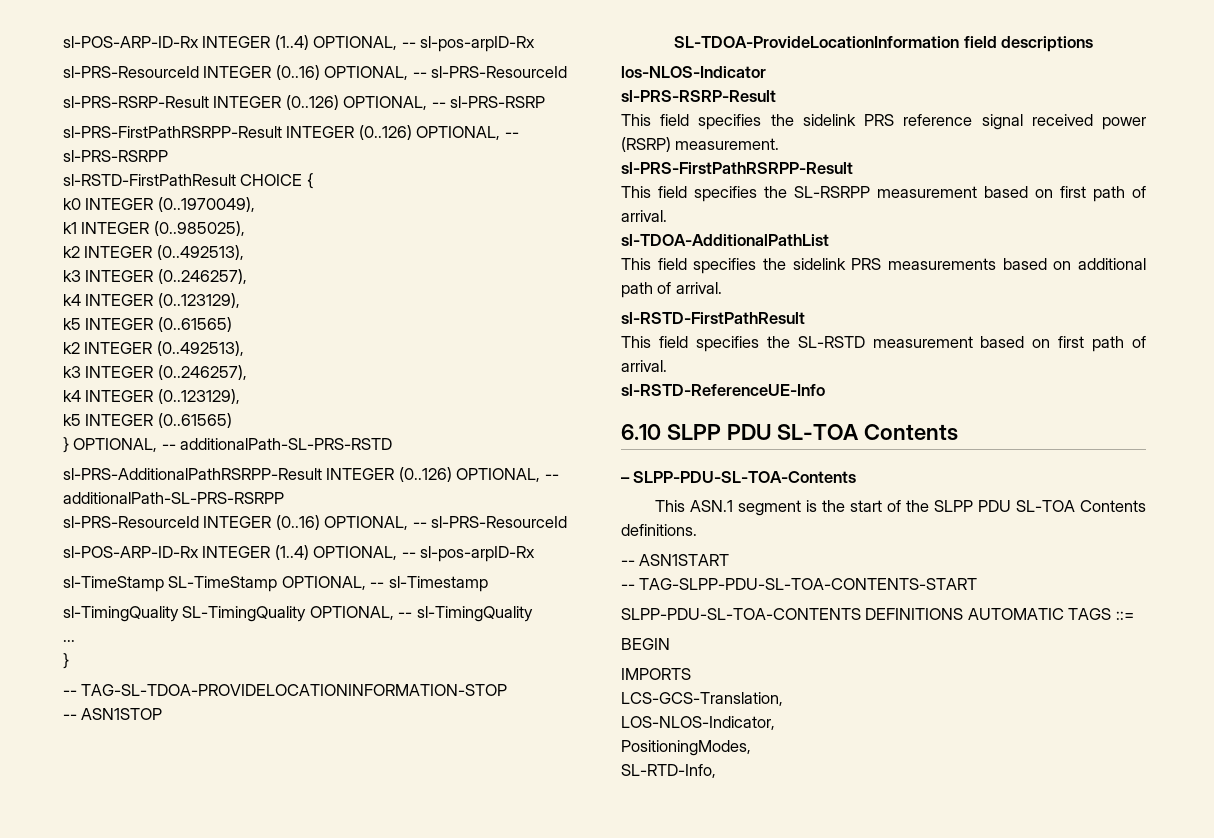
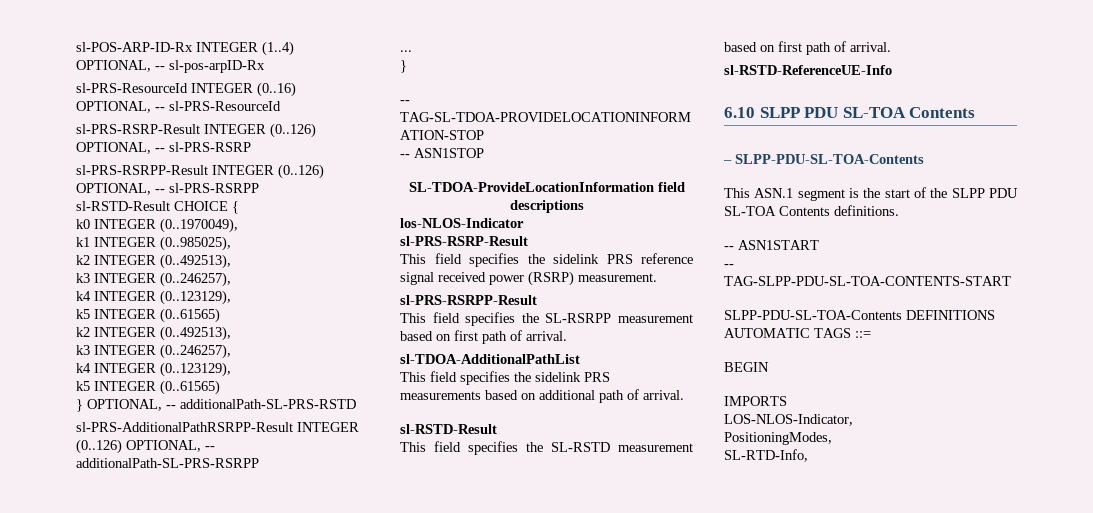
[63,126,282,138] sl-PRS-FirstPathRSRPP-Result -> [76,165,208,175] sl-PRS-RSRPP-Result
[63,174,236,186] sl-RSTD-FirstPathResult -> [76,201,170,211] sl-RSTD-Result
[63,515,568,530] [63,545,536,562] [63,576,488,592] [63,606,533,622] // sl-PRS-ResourceId INTEGER (0..16) OPTIONAL, -- sl-PRS-ResourceId // sl-POS-ARP-ID-Rx INTEGER (1..4) OPTIONAL, -- sl-pos-arpID-Rx // sl-TimeStamp SL-TimeStamp OPTIONAL, -- sl-Timestamp // sl-TimingQuality SL-TimingQuality OPTIONAL, -- sl-TimingQuality -> (259, 463) none
[621,162,853,174] sl-PRS-FirstPathRSRPP-Result -> [400,295,537,305] sl-PRS-RSRPP-Result
[621,312,805,324] sl-RSTD-FirstPathResult -> [400,424,497,434] sl-RSTD-Result
[621,608,861,620] SLPP-PDU-SL-TOA-CONTENTS -> [724,310,902,320] SLPP-PDU-SL-TOA-Contents
[621,692,783,706] // LCS-GCS-Translation, -> (787, 401) none

